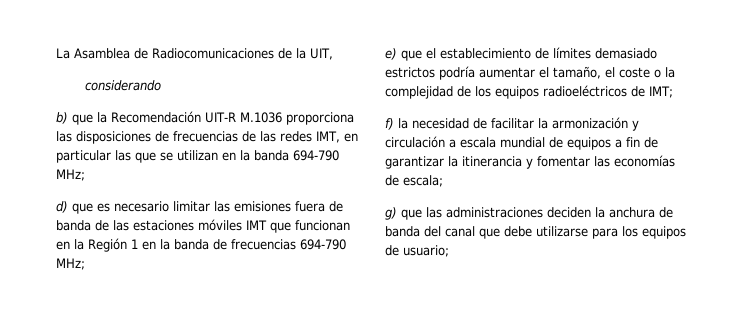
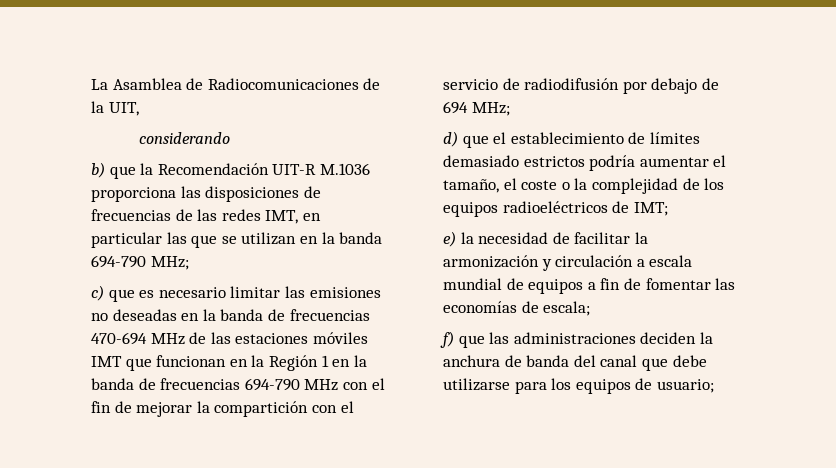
[56,201,68,213] d) -> [91,285,104,301] c)
[295,201,343,212] [56,220,91,231] fuera de banda -> [91,309,370,321] [91,332,185,345] no deseadas en la banda de frecuencias 470-694 MHz
[56,258,85,270] [385,48,397,60] MHz; // e) -> [304,378,385,391] [91,401,354,417] [443,78,719,94] [443,101,510,116] [443,131,458,147] MHz con el fin de mejorar la compartición con el servicio de radiodifusión por debajo de 694 MHz; // d)
[385,118,394,130] f) -> [443,231,456,247] e)
[385,156,533,169] garantizar la itinerancia y -> (641, 284) none
[385,207,397,220] g) -> [440,331,454,348] f)

